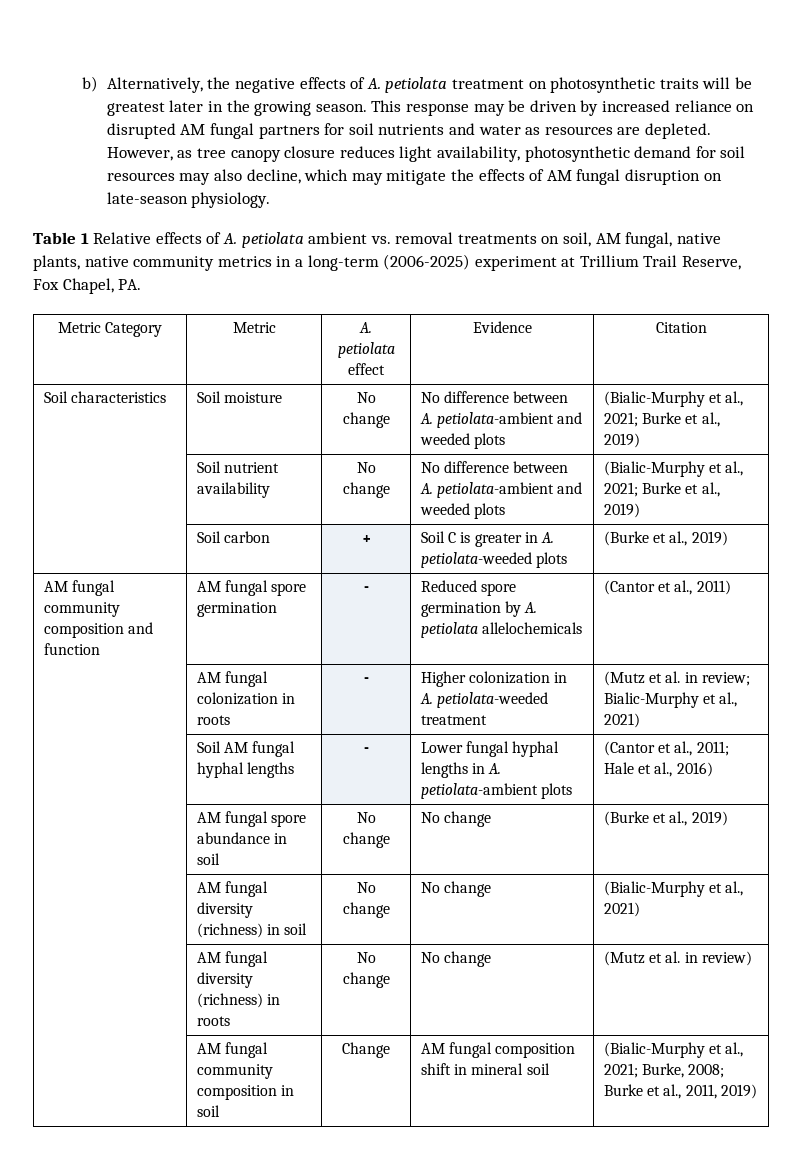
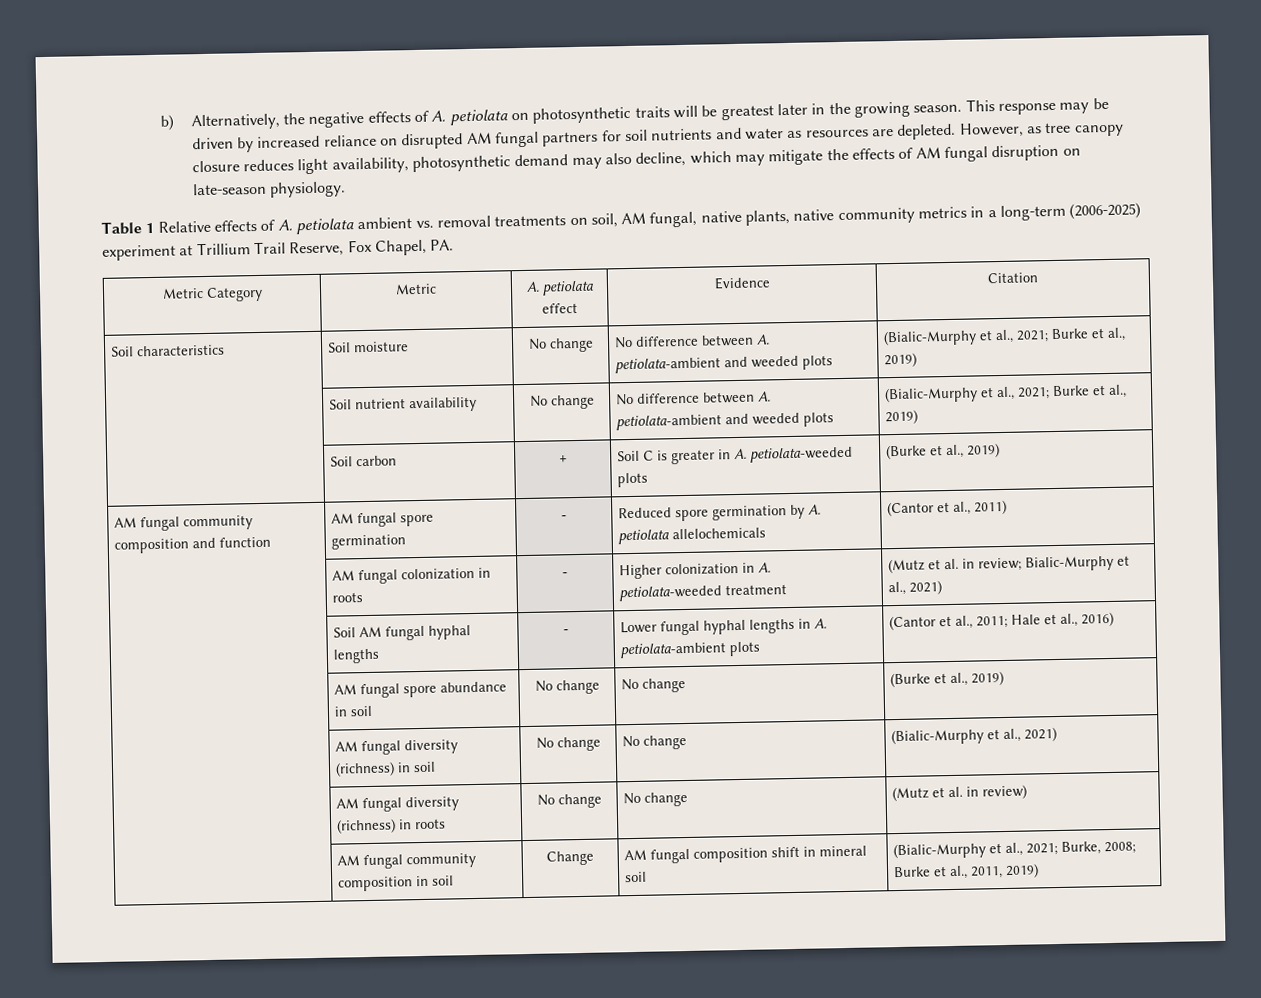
[452,79,525,89] treatment -> (508, 117) none
[695,146,746,158] [106,172,175,181] for soil resources -> (569, 160) none

